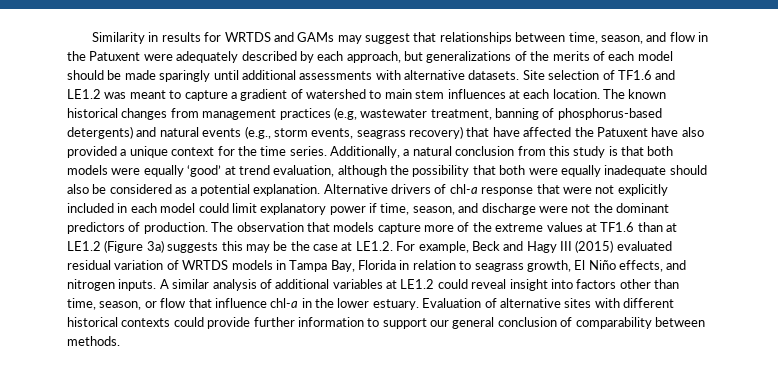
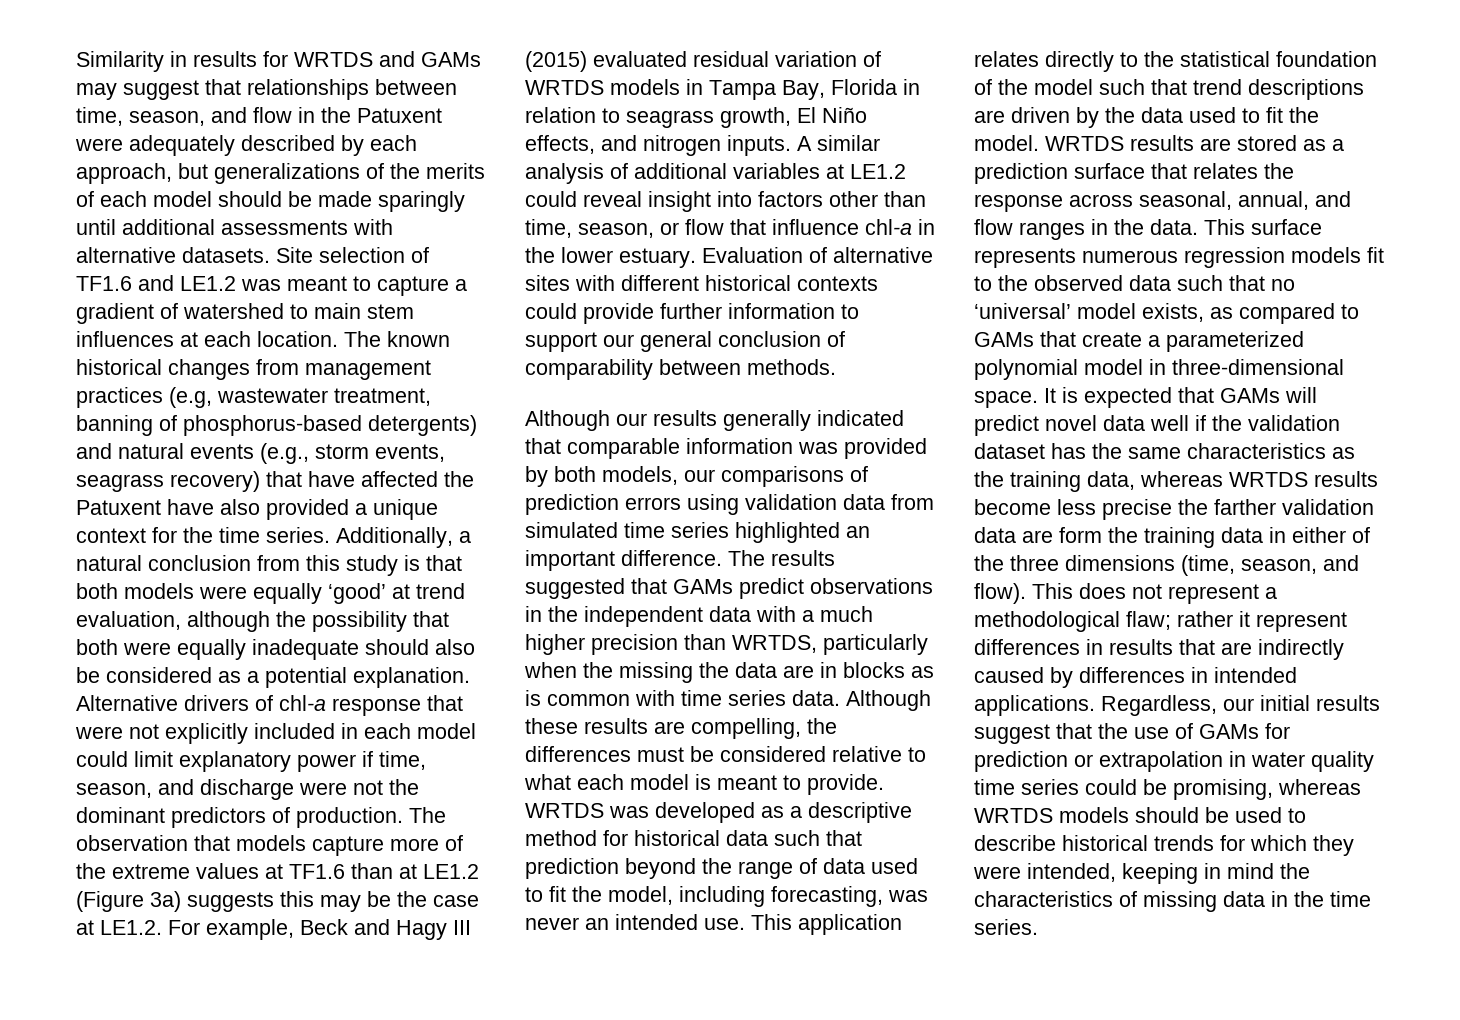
(120, 341) none -> [525,410,904,431] [525,438,927,459] [525,466,868,487] [525,494,934,515] [525,522,870,543] [525,550,835,571] [525,578,933,599] [525,606,873,627] [525,634,928,655] [524,662,934,683] [525,690,931,711] [525,718,837,739] [525,746,926,762] [524,774,884,795] [525,802,912,823] [525,830,862,846] [525,858,918,879] [525,886,928,907] [525,914,902,935] [974,51,1377,72] [974,79,1364,100] [974,107,1319,128] [974,135,1344,151] [974,163,1294,184] [974,191,1351,212] [974,219,1322,240] [974,247,1384,268] [974,275,1295,291] [974,303,1359,324] [974,331,1304,352] [974,359,1344,380] [974,387,1317,408] [974,415,1340,436] [974,443,1355,459] [974,471,1378,492] [974,499,1374,520] [974,527,1370,548] [974,555,1359,576] [974,583,1277,604] [974,611,1347,632] [974,639,1344,660] [974,667,1297,688] [974,695,1380,716] [974,723,1290,744] [974,751,1374,772] [974,779,1361,800] [974,807,1306,823] [974,835,1354,856] [973,863,1310,884] [974,891,1371,912] [974,919,1038,935] // Although our results generally indicated that comparable information was provided by both models, our comparisons of prediction errors using validation data from simulated time series highlighted an important difference. The results suggested that GAMs predict observations in the independent data with a much higher precision than WRTDS, particularly when the missing the data are in blocks as is common with time series data. Although these results are compelling, the differences must be considered relative to what each model is meant to provide. WRTDS was developed as a descriptive method for historical data such that prediction beyond the range of data used to fit the model, including forecasting, was never an intended use. This application relates directly to the statistical foundation of the model such that trend descriptions are driven by the data used to fit the model. WRTDS results are stored as a prediction surface that relates the response across seasonal, annual, and flow ranges in the data. This surface represents numerous regression models fit to the observed data such that no ‘universal’ model exists, as compared to GAMs that create a parameterized polynomial model in three-dimensional space. It is expected that GAMs will predict novel data well if the validation dataset has the same characteristics as the training data, whereas WRTDS results become less precise the farther validation data are form the training data in either of the three dimensions (time, season, and flow). This does not represent a methodological flaw; rather it represent differences in results that are indirectly caused by differences in intended applications. Regardless, our initial results suggest that the use of GAMs for prediction or extrapolation in water quality time series could be promising, whereas WRTDS models should be used to describe historical trends for which they were intended, keeping in mind the characteristics of missing data in the time series.

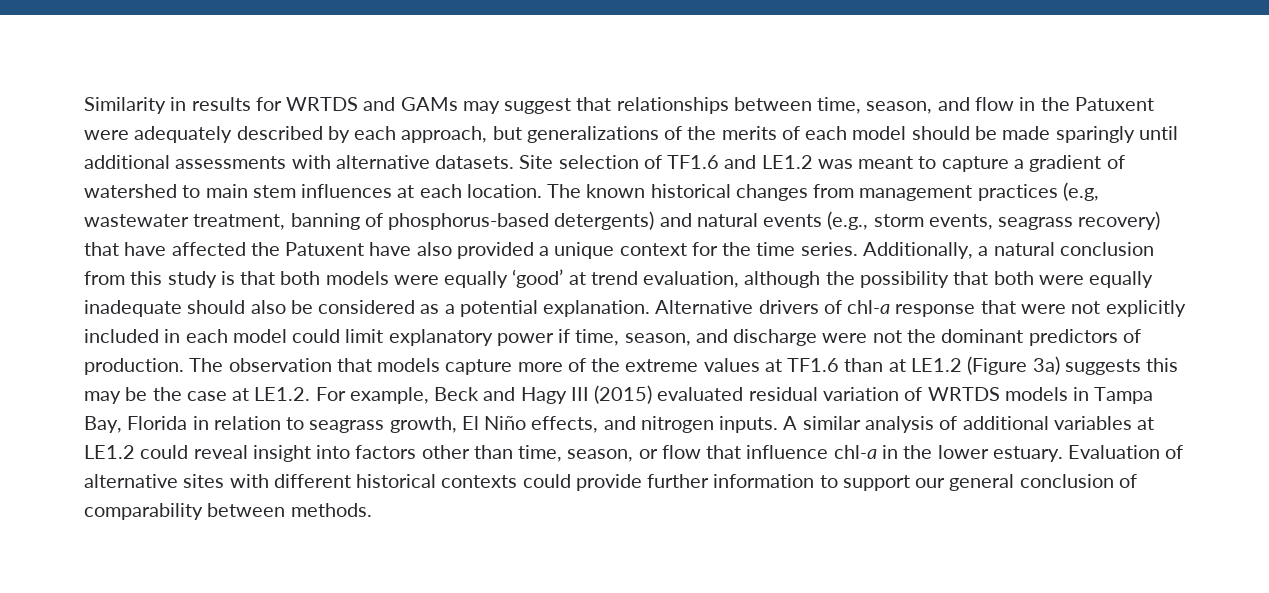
[525,410,904,431] [525,438,927,459] [525,466,868,487] [525,494,934,515] [525,522,870,543] [525,550,835,571] [525,578,933,599] [525,606,873,627] [525,634,928,655] [524,662,934,683] [525,690,931,711] [525,718,837,739] [525,746,926,762] [524,774,884,795] [525,802,912,823] [525,830,862,846] [525,858,918,879] [525,886,928,907] [525,914,902,935] [974,51,1377,72] [974,79,1364,100] [974,107,1319,128] [974,135,1344,151] [974,163,1294,184] [974,191,1351,212] [974,219,1322,240] [974,247,1384,268] [974,275,1295,291] [974,303,1359,324] [974,331,1304,352] [974,359,1344,380] [974,387,1317,408] [974,415,1340,436] [974,443,1355,459] [974,471,1378,492] [974,499,1374,520] [974,527,1370,548] [974,555,1359,576] [974,583,1277,604] [974,611,1347,632] [974,639,1344,660] [974,667,1297,688] [974,695,1380,716] [974,723,1290,744] [974,751,1374,772] [974,779,1361,800] [974,807,1306,823] [974,835,1354,856] [973,863,1310,884] [974,891,1371,912] [974,919,1038,935] // Although our results generally indicated that comparable information was provided by both models, our comparisons of prediction errors using validation data from simulated time series highlighted an important difference. The results suggested that GAMs predict observations in the independent data with a much higher precision than WRTDS, particularly when the missing the data are in blocks as is common with time series data. Although these results are compelling, the differences must be considered relative to what each model is meant to provide. WRTDS was developed as a descriptive method for historical data such that prediction beyond the range of data used to fit the model, including forecasting, was never an intended use. This application relates directly to the statistical foundation of the model such that trend descriptions are driven by the data used to fit the model. WRTDS results are stored as a prediction surface that relates the response across seasonal, annual, and flow ranges in the data. This surface represents numerous regression models fit to the observed data such that no ‘universal’ model exists, as compared to GAMs that create a parameterized polynomial model in three-dimensional space. It is expected that GAMs will predict novel data well if the validation dataset has the same characteristics as the training data, whereas WRTDS results become less precise the farther validation data are form the training data in either of the three dimensions (time, season, and flow). This does not represent a methodological flaw; rather it represent differences in results that are indirectly caused by differences in intended applications. Regardless, our initial results suggest that the use of GAMs for prediction or extrapolation in water quality time series could be promising, whereas WRTDS models should be used to describe historical trends for which they were intended, keeping in mind the characteristics of missing data in the time series. -> (372, 510) none

